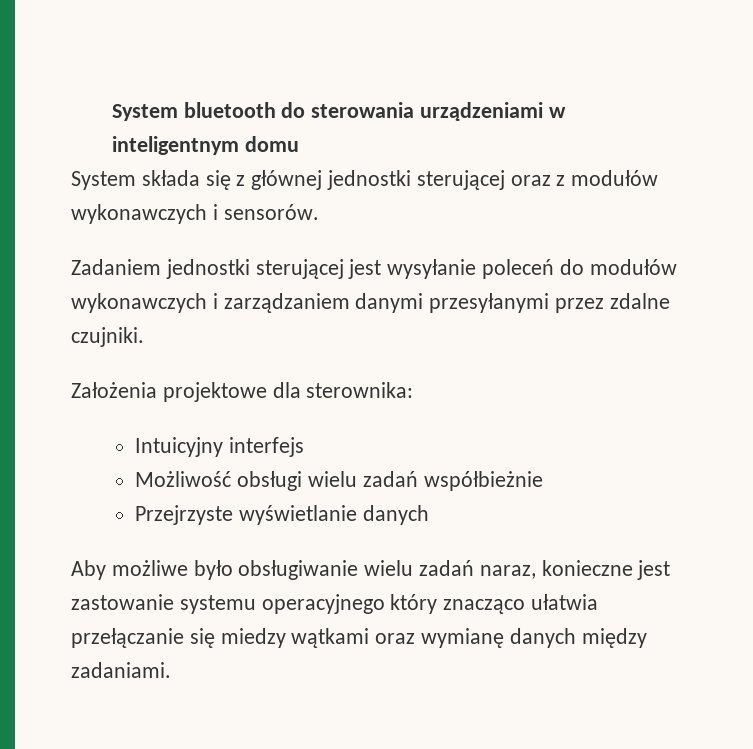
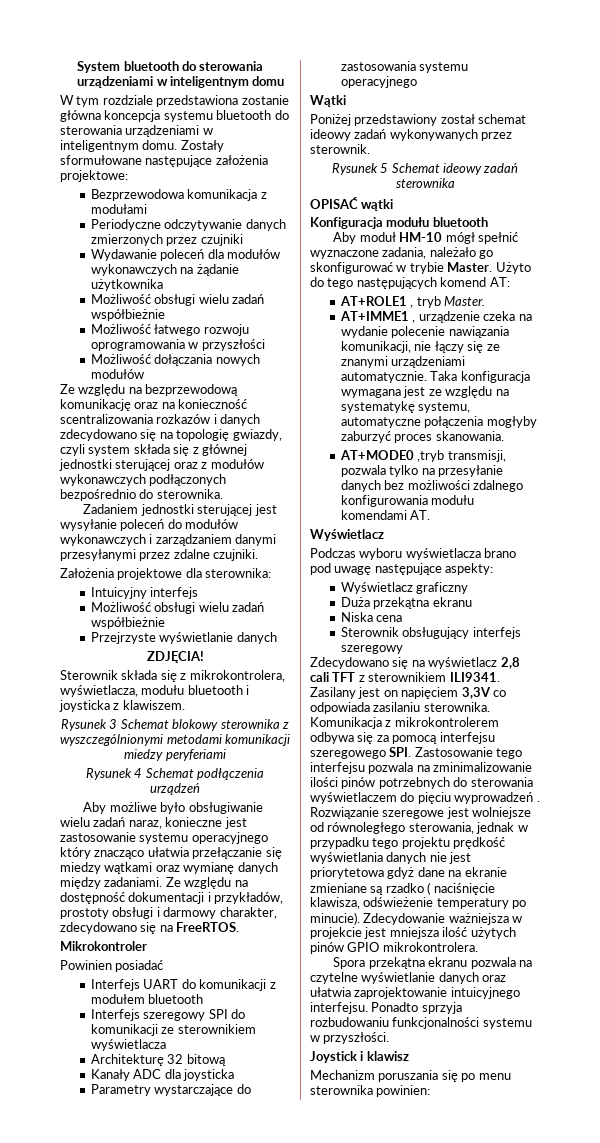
[71,171,136,190] System -> [60,95,289,107] [60,110,289,122] [60,125,213,137] [60,140,224,152] [60,155,268,167] [60,170,128,182] [91,189,267,201] [91,204,148,214] [91,219,286,231] [91,234,243,246] [91,249,281,261] [91,264,239,276] [91,279,164,291] [91,294,265,306] [91,309,166,321] [91,324,249,336] [91,339,265,351] [91,354,260,366] [91,369,145,379] [60,384,239,396] [60,399,248,411] [60,414,261,426] [60,429,282,441] [60,444,131,456] W tym rozdziale przedstawiona zostanie główna koncepcja systemu bluetooth do sterowania urządzeniami w inteligentnym domu. Zostały sformułowane następujące założenia projektowe: // Bezprzewodowa komunikacja z modułami // Periodyczne odczytywanie danych zmierzonych przez czujniki // Wydawanie poleceń dla modułów wykonawczych na żądanie użytkownika // Możliwość obsługi wielu zadań współbieżnie // Możliwość łatwego rozwoju oprogramowania w przyszłości // Możliwość dołączania nowych modułów // Ze względu na bezprzewodową komunikację oraz na konieczność scentralizowania rozkazów i danych zdecydowano się na topologię gwiazdy, czyli system
[212,204,319,220] i sensorów. -> [149,474,227,486] [60,489,223,501] podłączonych bezpośrednio do sterownika.
(430, 515) none -> [146,651,204,663] [60,670,285,682] [60,685,250,697] [59,700,185,712] [61,719,289,731] [60,734,290,746] [124,749,226,761] [85,768,265,780] [150,783,200,795] // ZDJĘCIA! // Sterownik składa się z mikrokontrolera, wyświetlacza, modułu bluetooth i joysticka z klawiszem. // Rysunek 3 Schemat blokowy sterownika z wyszczególnionymi metodami komunikacji miedzy peryferiami // Rysunek 4 Schemat podłączenia urządzeń
[71,594,174,610] zastowanie -> [60,832,136,842] zastosowanie
(171, 670) none -> [165,877,248,889] [60,892,284,904] [60,907,277,919] [60,922,240,934] [60,941,147,951] [60,960,164,972] [91,979,276,991] [91,994,204,1004] [91,1009,246,1021] [91,1024,256,1036] [91,1039,167,1051] [91,1054,226,1066] [91,1069,235,1081] [91,1084,251,1096] [341,61,469,73] [341,76,418,88] [310,95,346,107] [310,114,527,126] [310,129,513,141] [310,144,370,154] [331,163,519,175] [395,178,455,188] [310,197,394,211] [310,217,488,229] [333,232,518,244] [310,247,494,259] [310,262,531,274] [310,277,510,289] [340,296,486,308] [340,311,532,323] [341,326,509,338] [341,341,500,353] [341,356,466,368] [341,371,530,383] [341,386,509,398] [341,401,471,413] [341,416,537,428] [341,431,504,443] [340,450,506,462] [341,465,504,477] [341,480,524,492] [341,495,475,507] [341,510,431,520] [310,529,384,541] [310,548,517,560] [310,563,494,575] [341,582,469,594] [341,597,472,609] [341,612,403,622] [341,627,521,639] [341,645,404,654] [310,657,520,669] [310,672,500,682] [310,687,506,699] [310,702,490,714] [310,717,499,729] [310,732,495,744] [310,747,523,759] [310,762,533,774] [310,777,533,789] [310,792,540,804] [310,807,532,819] [310,822,528,834] [310,837,506,849] [310,852,472,864] [310,867,507,879] [310,882,495,895] [310,897,527,909] [310,912,523,925] [310,927,516,939] [310,942,478,954] [333,957,532,969] [310,972,507,984] [310,987,520,999] [310,1002,462,1014] [310,1017,532,1029] [310,1032,390,1044] [310,1051,409,1063] [310,1070,511,1082] [310,1085,431,1097] Ze względu na dostępność dokumentacji i przykładów, prostoty obsługi i darmowy charakter, zdecydowano się na FreeRTOS. // Mikrokontroler // Powinien posiadać // Interfejs UART do komunikacji z modułem bluetooth // Interfejs szeregowy SPI do komunikacji ze sterownikiem wyświetlacza // Architekturę 32 bitową // Kanały ADC dla joysticka // Parametry wystarczające do zastosowania systemu operacyjnego // Wątki // Poniżej przedstawiony został schemat ideowy zadań wykonywanych przez sterownik. // Rysunek 5 Schemat ideowy zadań sterownika // OPISAĆ wątki // Konfiguracja modułu bluetooth // Aby moduł HM-10 mógł spełnić wyznaczone zadania, należało go skonfigurować w trybie Master. Użyto do tego następujących komend AT: // AT+ROLE1 , tryb Master. // AT+IMME1 , urządzenie czeka na wydanie polecenie nawiązania komunikacji, nie łączy się ze znanymi urządzeniami automatycznie. Taka konfiguracja wymagana jest ze względu na systematykę systemu, automatyczne połączenia mogłyby zaburzyć proces skanowania. // AT+MODE0 ,tryb transmisji, pozwala tylko na przesyłanie danych bez możliwości zdalnego konfigurowania modułu komendami AT. // Wyświetlacz // Podczas wyboru wyświetlacza brano pod uwagę następujące aspekty: // Wyświetlacz graficzny // Duża przekątna ekranu // Niska cena // Sterownik obsługujący interfejs szeregowy // Zdecydowano się na wyświetlacz 2,8 cali TFT z sterownikiem ILI9341. Zasilany jest on napięciem 3,3V co odpowiada zasilaniu sterownika. Komunikacja z mikrokontrolerem odbywa się za pomocą interfejsu szeregowego SPI. Zastosowanie tego interfejsu pozwala na zminimalizowanie ilości pinów potrzebnych do sterowania wyświetlaczem do pięciu wyprowadzeń . Rozwiązanie szeregowe jest wolniejsze od równoległego sterowania, jednak w przypadku tego projektu prędkość wyświetlania danych nie jest priorytetowa gdyż dane na ekranie zmieniane są rzadko ( naciśnięcie klawisza, odświeżenie temperatury po minucie). Zdecydowanie ważniejsza w projekcie jest mniejsza ilość użytych pinów GPIO mikrokontrolera. // Spora przekątna ekranu pozwala na czytelne wyświetlanie danych oraz ułatwia zaprojektowanie intuicyjnego interfejsu. Ponadto sprzyja rozbudowaniu funkcjonalności systemu w przyszłości. // Joystick i klawisz // Mechanizm poruszania się po menu sterownika powinien:

